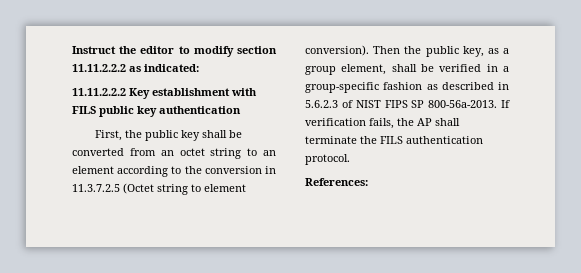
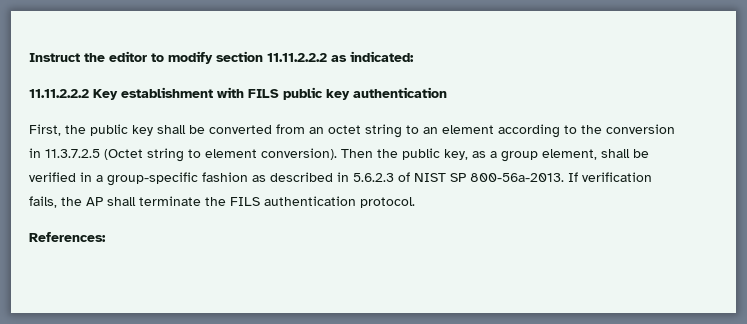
[384,100,408,108] FIPS -> (446, 177) none

